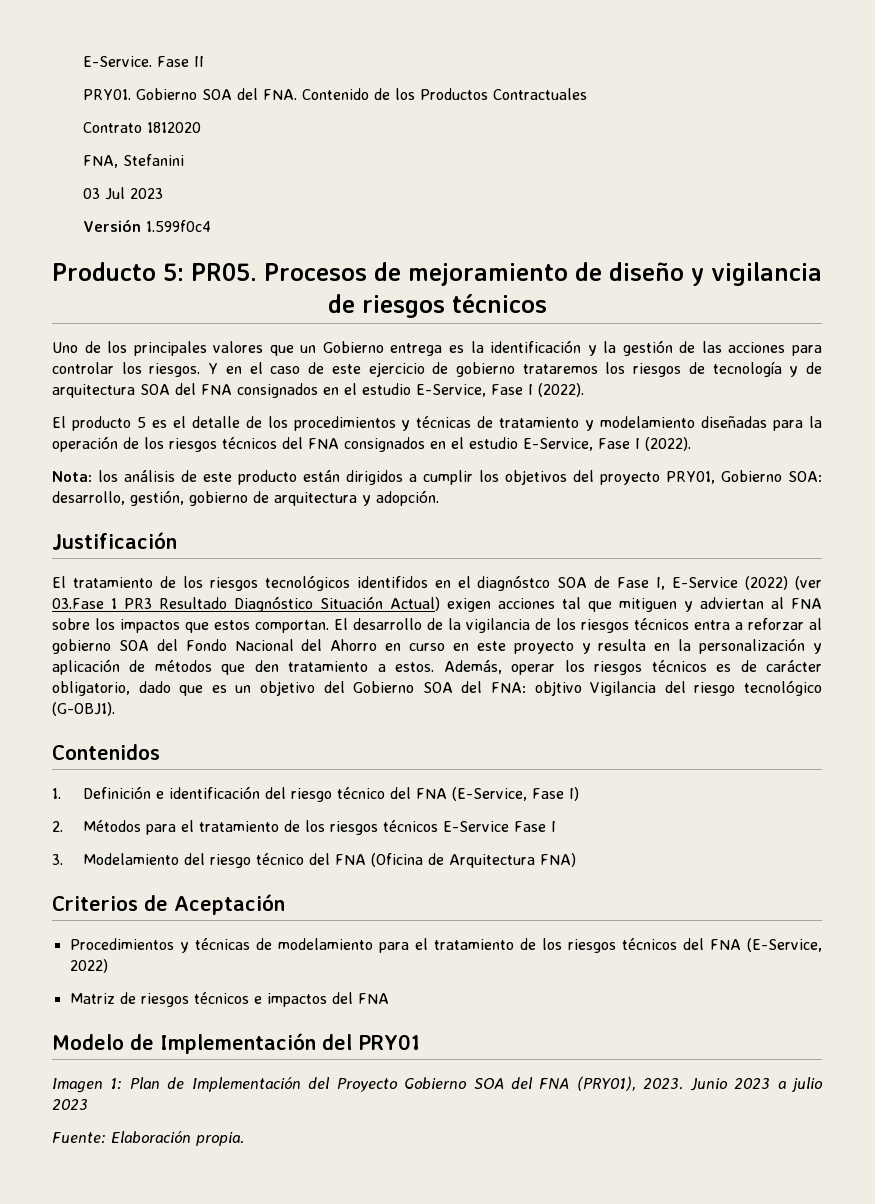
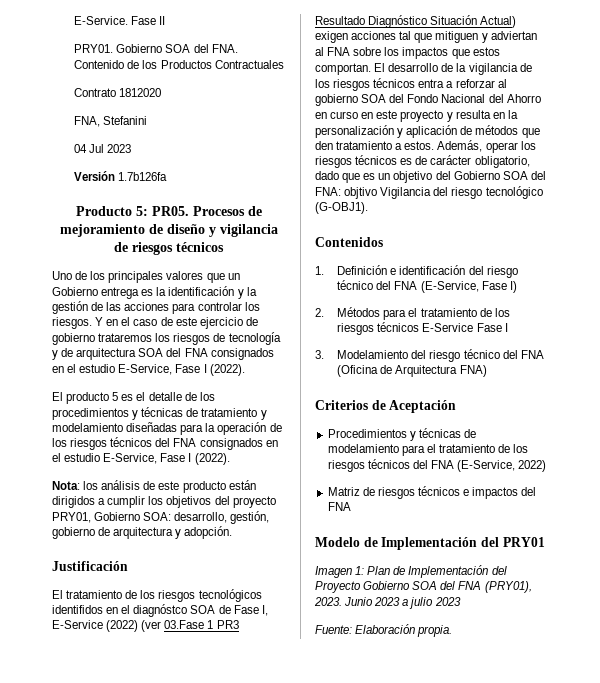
[83,188,101,199] 03 -> [74,144,88,153] 04
[146,220,212,232] 1.599f0c4 -> [118,172,168,181] 1.7b126fa

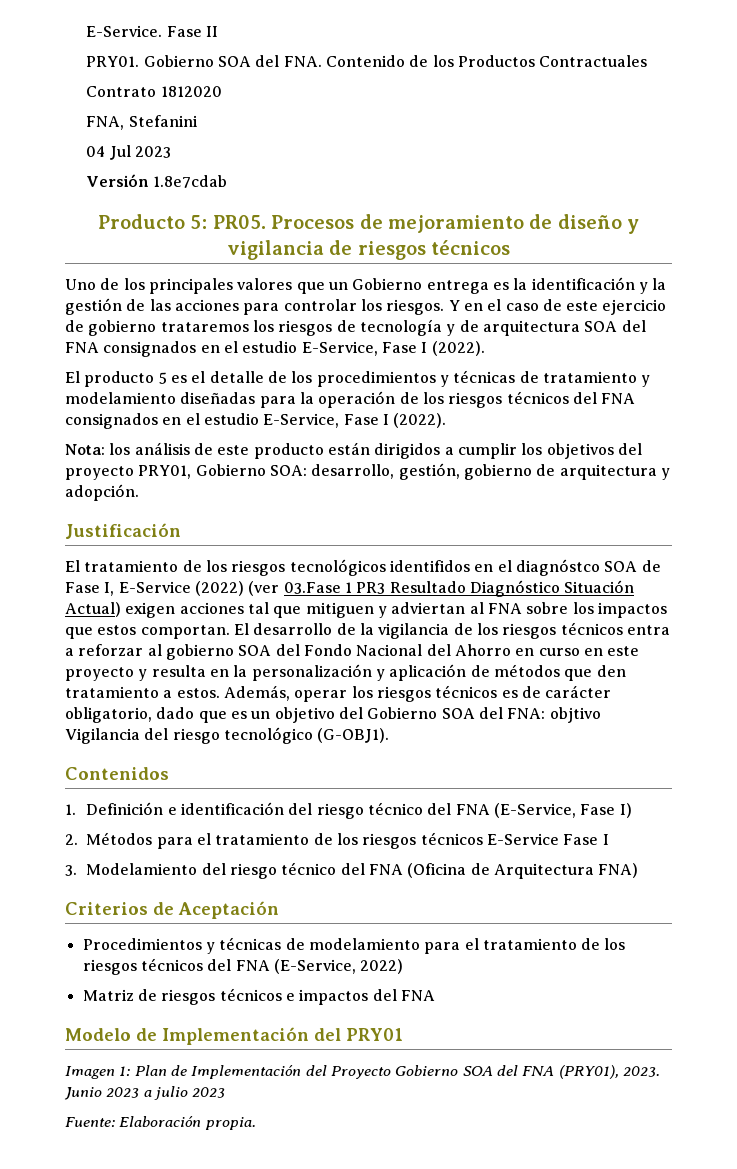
[118,172,168,181] 1.7b126fa -> [152,175,227,188] 1.8e7cdab

